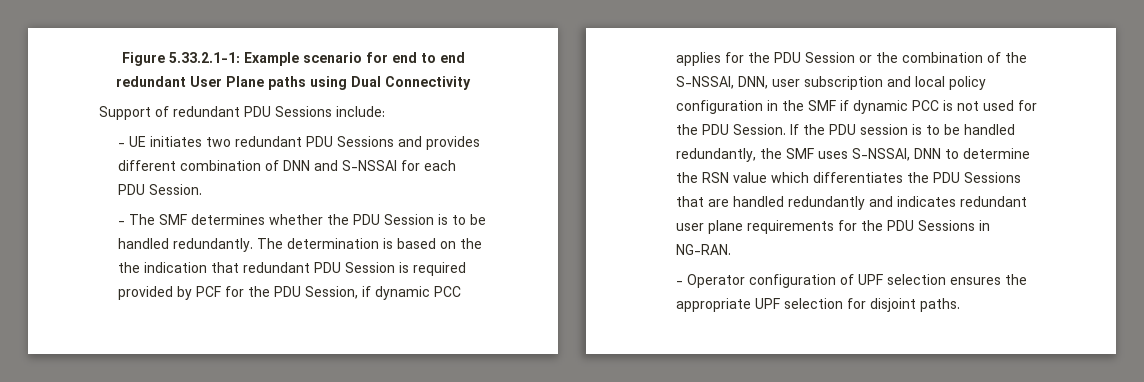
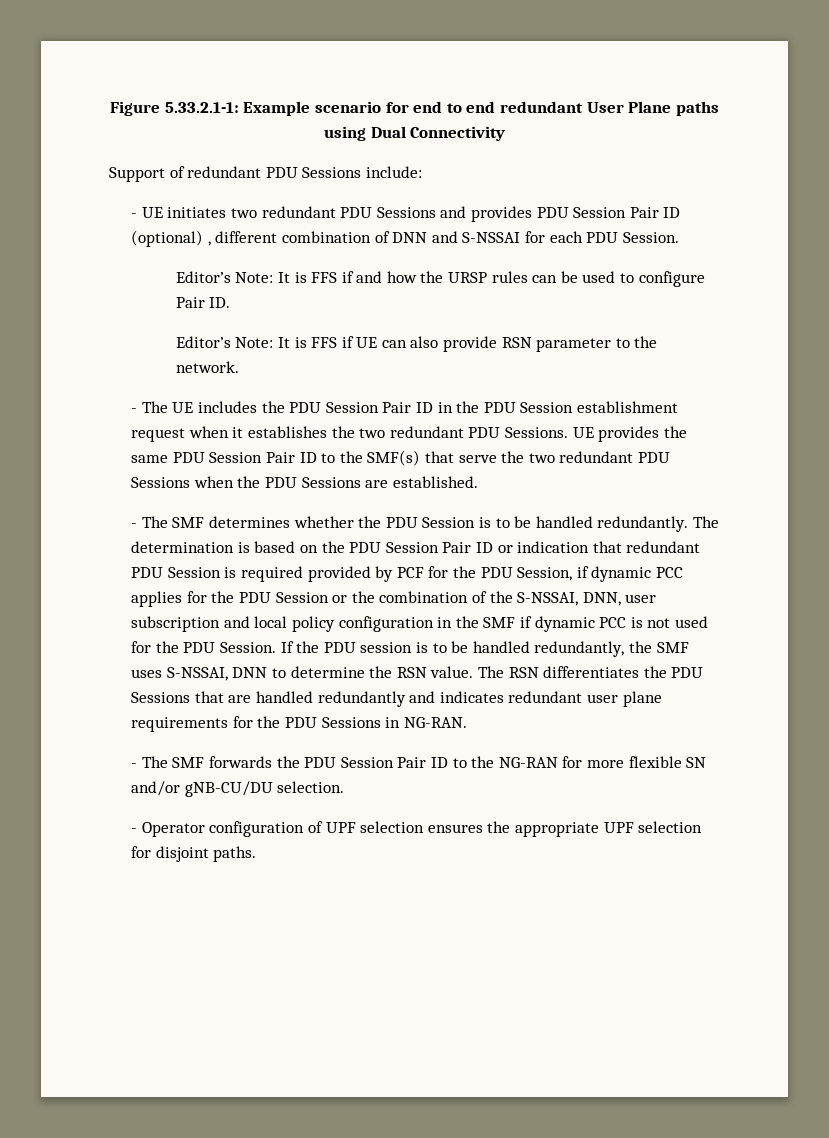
(481, 143) none -> [536,207,681,218] [131,230,211,247] PDU Session Pair ID (optional) ,
(203, 189) none -> [175,271,705,287] [175,297,231,308] [175,336,658,352] [175,361,239,373] [131,401,678,413] [131,426,687,442] [131,450,670,466] [131,476,478,488] // Editor’s Note: It is FFS if and how the URSP rules can be used to configure Pair ID. // Editor’s Note: It is FFS if UE can also provide RSN parameter to the network. // - The UE includes the PDU Session Pair ID in the PDU Session establishment request when it establishes the two redundant PDU Sessions. UE provides the same PDU Session Pair ID to the SMF(s) that serve the two redundant PDU Sessions when the PDU Sessions are established.
[118,262,141,273] the -> [349,542,513,553] PDU Session Pair ID or
[733,172,810,183] value which -> [430,666,539,678] value. The RSN
(732, 249) none -> [131,756,707,768] [131,781,345,797] // - The SMF forwards the PDU Session Pair ID to the NG-RAN for more flexible SN and/or gNB-CU/DU selection.

